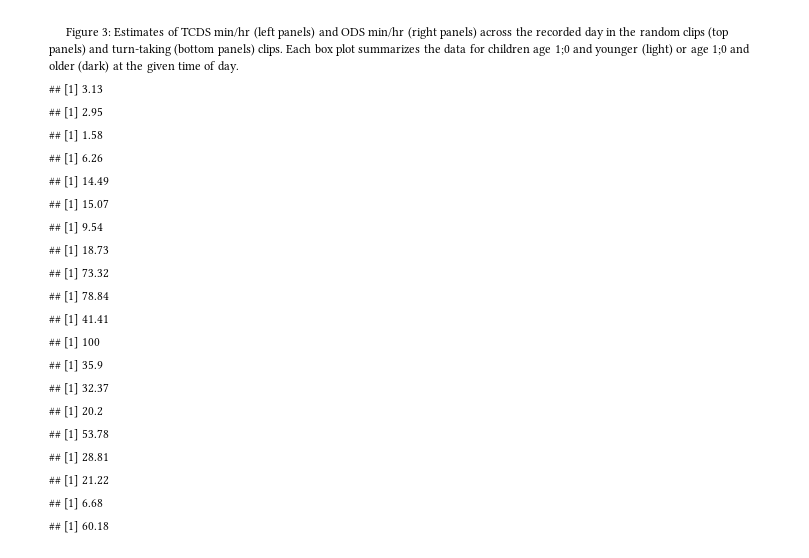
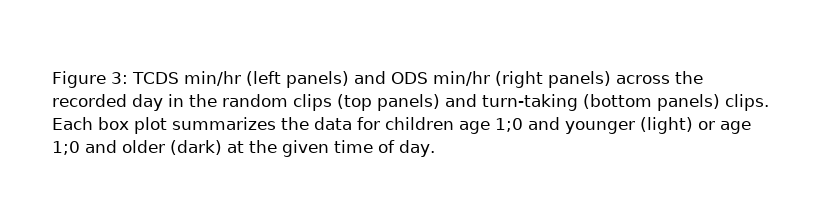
[114,27,179,37] Estimates of -> (128, 78) none
[49,84,103,96] [49,107,103,119] [49,130,103,142] [49,153,103,165] [49,176,109,188] [49,199,109,211] [49,222,103,234] [49,245,109,257] [49,268,109,280] [49,291,109,303] [49,314,109,326] [49,337,100,349] [49,360,103,372] [49,383,109,395] [49,406,103,418] [49,429,109,441] [49,452,109,464] [49,475,109,487] [49,498,103,510] [49,521,109,533] // ## [1] 3.13 // ## [1] 2.95 // ## [1] 1.58 // ## [1] 6.26 // ## [1] 14.49 // ## [1] 15.07 // ## [1] 9.54 // ## [1] 18.73 // ## [1] 73.32 // ## [1] 78.84 // ## [1] 41.41 // ## [1] 100 // ## [1] 35.9 // ## [1] 32.37 // ## [1] 20.2 // ## [1] 53.78 // ## [1] 28.81 // ## [1] 21.22 // ## [1] 6.68 // ## [1] 60.18 -> (435, 148) none

